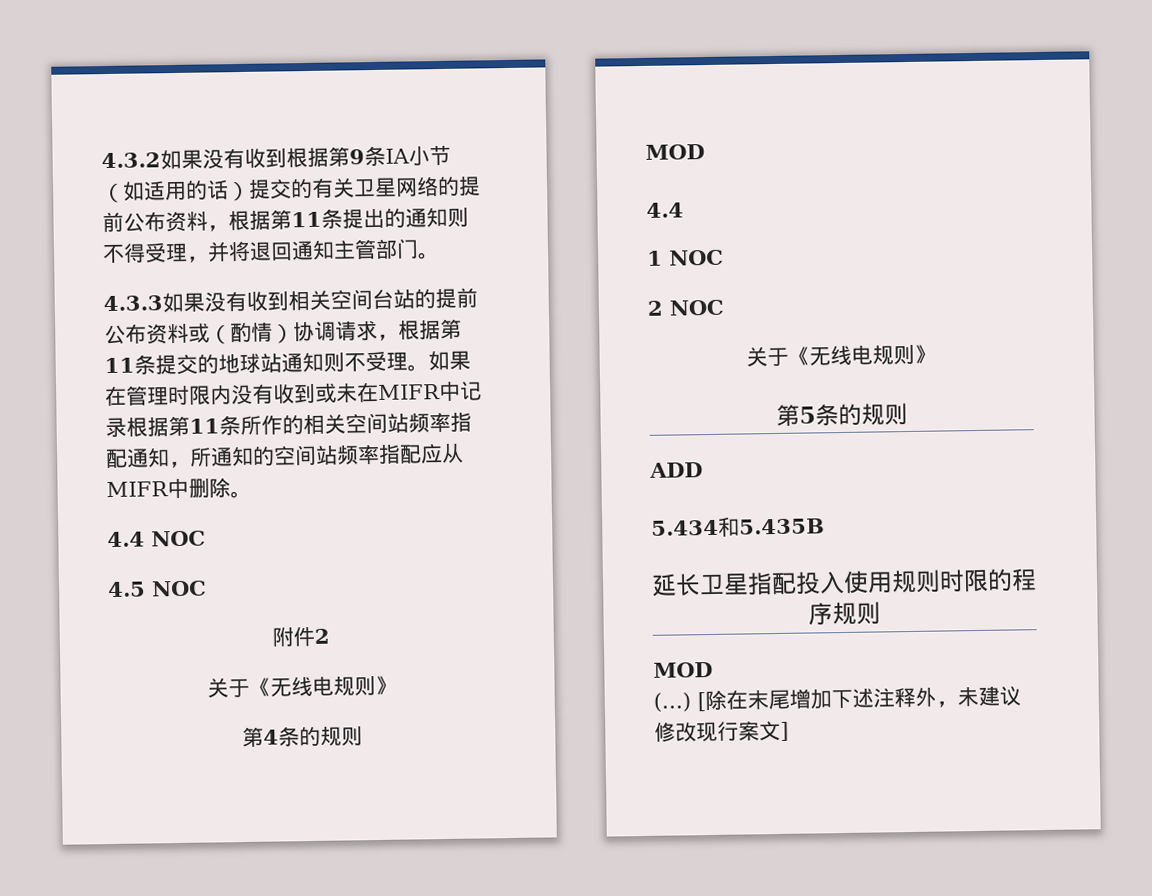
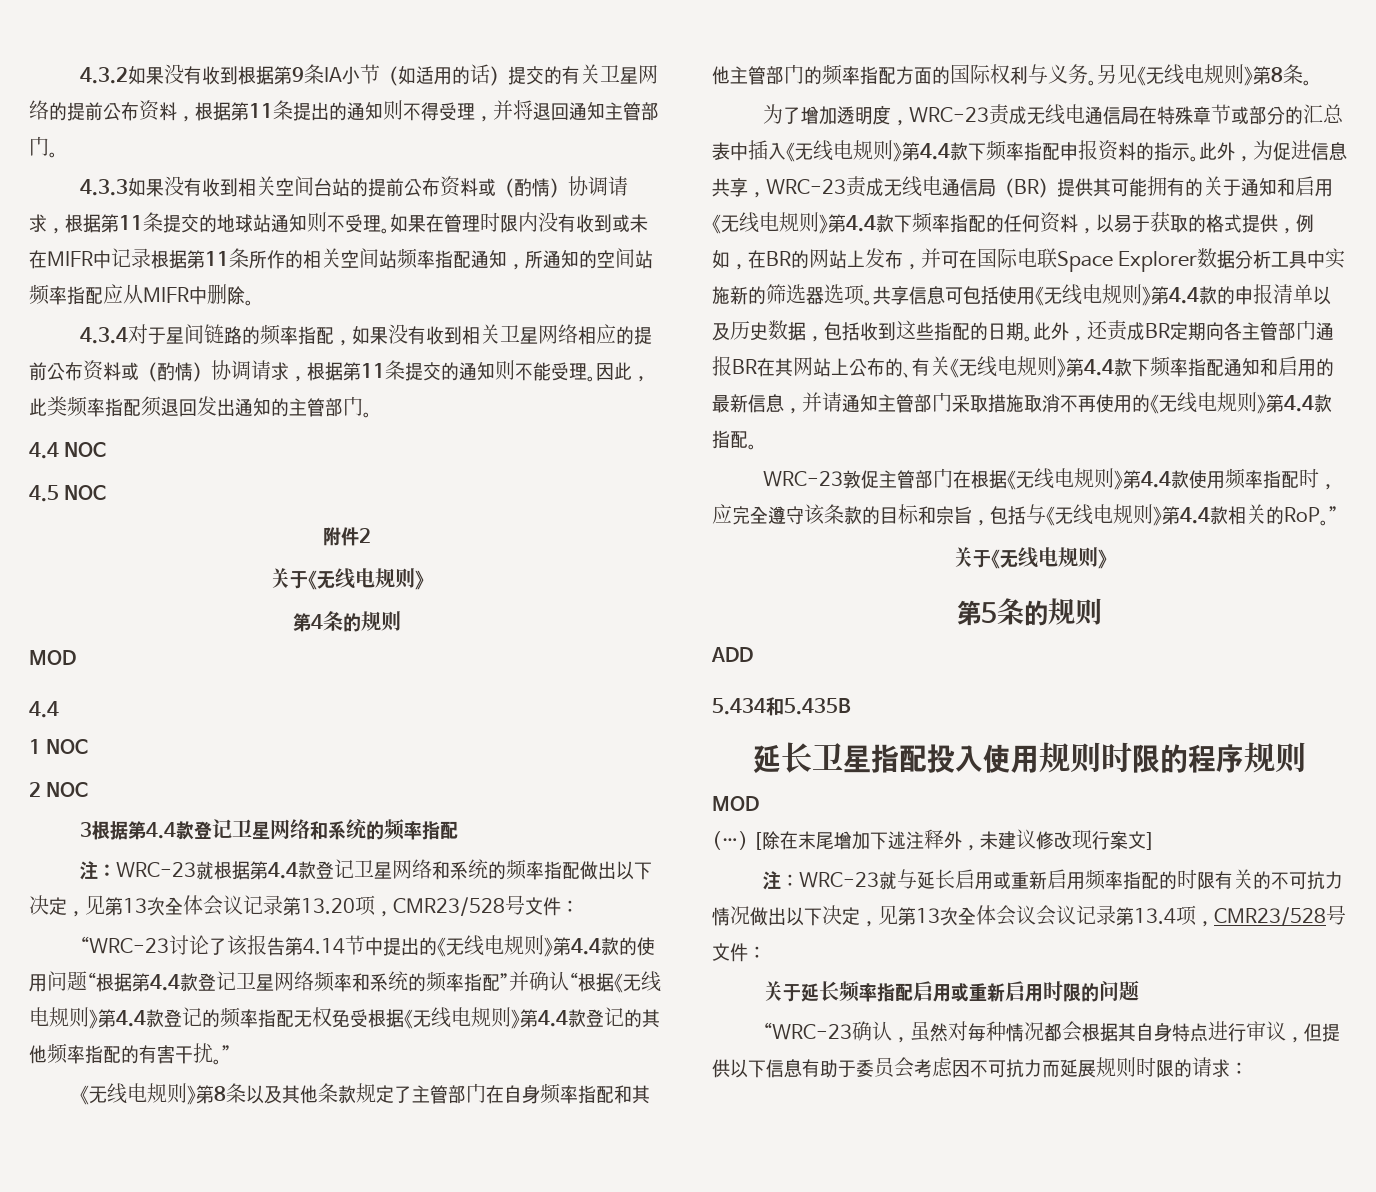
(252, 494) none -> [80,324,653,346] [29,360,650,382] [29,396,372,418] // 4.3.4对于星间链路的频率指配，如果没有收到相关卫星网络相应的提前公布资料或（酌情）协调请求，根据第11条提交的通知则不能受理。因此，此类频率指配须退回发出通知的主管部门。
(725, 307) none -> [80,819,459,840] [80,859,653,880] [29,895,579,917] [80,935,656,957] [29,971,661,993] [29,1007,660,1029] [29,1043,231,1065] [80,1083,651,1105] [712,64,1312,86] [763,104,1345,126] [712,140,1347,162] [712,176,1333,198] [712,212,1314,234] [712,248,1346,272] [712,284,1331,306] [712,320,1334,342] [712,356,1334,378] [712,392,1332,414] [712,430,757,450] [763,468,1338,490] [712,504,1338,526] // 3根据第4.4款登记卫星网络和系统的频率指配 // 注：WRC-23就根据第4.4款登记卫星网络和系统的频率指配做出以下决定，见第13次全体会议记录第13.20项，CMR23/528号文件： // “WRC-23讨论了该报告第4.14节中提出的《无线电规则》第4.4款的使用问题“根据第4.4款登记卫星网络频率和系统的频率指配”并确认“根据《无线电规则》第4.4款登记的频率指配无权免受根据《无线电规则》第4.4款登记的其他频率指配的有害干扰。” // 《无线电规则》第8条以及其他条款规定了主管部门在自身频率指配和其他主管部门的频率指配方面的国际权利与义务。另见《无线电规则》第8条。 // 为了增加透明度，WRC-23责成无线电通信局在特殊章节或部分的汇总表中插入《无线电规则》第4.4款下频率指配申报资料的指示。此外，为促进信息共享，WRC-23责成无线电通信局（BR）提供其可能拥有的关于通知和启用《无线电规则》第4.4款下频率指配的任何资料，以易于获取的格式提供，例如，在BR的网站上发布，并可在国际电联Space Explorer数据分析工具中实施新的筛选器选项。共享信息可包括使用《无线电规则》第4.4款的申报清单以及历史数据，包括收到这些指配的日期。此外，还责成BR定期向各主管部门通报BR在其网站上公布的、有关《无线电规则》第4.4款下频率指配通知和启用的最新信息，并请通知主管部门采取措施取消不再使用的《无线电规则》第4.4款指配。 // WRC-23敦促主管部门在根据《无线电规则》第4.4款使用频率指配时，应完全遵守该条款的目标和宗旨，包括与《无线电规则》第4.4款相关的RoP。”
(789, 731) none -> [763,869,1344,890] [712,905,1346,927] [712,943,766,962] [763,980,1140,1002] [763,1021,1341,1043] [712,1057,1248,1078] // 注：WRC-23就与延长启用或重新启用频率指配的时限有关的不可抗力情况做出以下决定，见第13次全体会议会议记录第13.4项，CMR23/528号文件： // 关于延长频率指配启用或重新启用时限的问题 // “WRC-23确认，虽然对每种情况都会根据其自身特点进行审议，但提供以下信息有助于委员会考虑因不可抗力而延展规则时限的请求：

